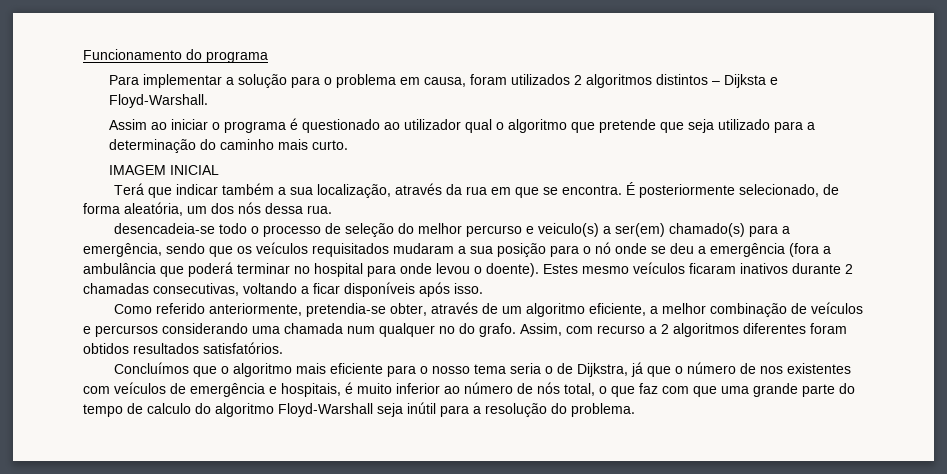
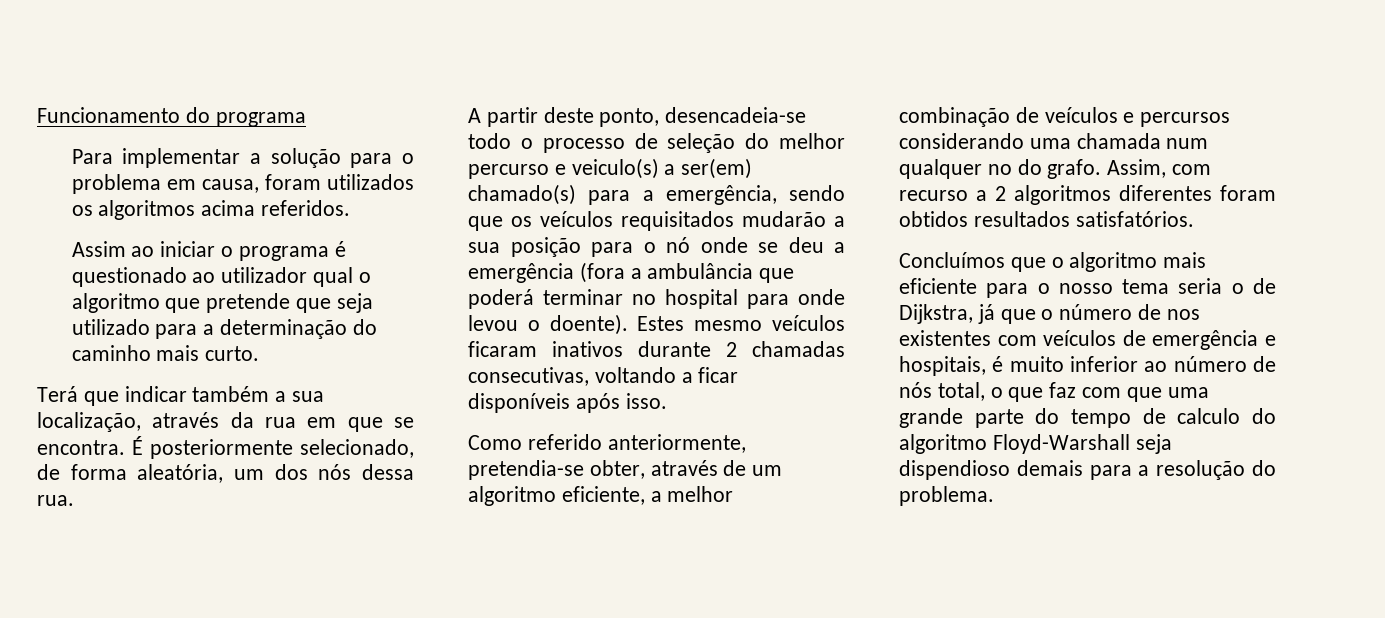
[573,74,778,88] [108,94,208,108] 2 algoritmos distintos – Dijksta e Floyd-Warshall. -> [71,200,350,220] os algoritmos acima referidos.
[108,165,219,175] // IMAGEM INICIAL -> (260, 353) none
(332, 209) none -> [468,107,660,127] A partir deste ponto,
[393,243,454,254] mudaram -> [742,211,826,227] mudarão
[407,402,436,414] inútil -> [899,460,1083,480] dispendioso demais

